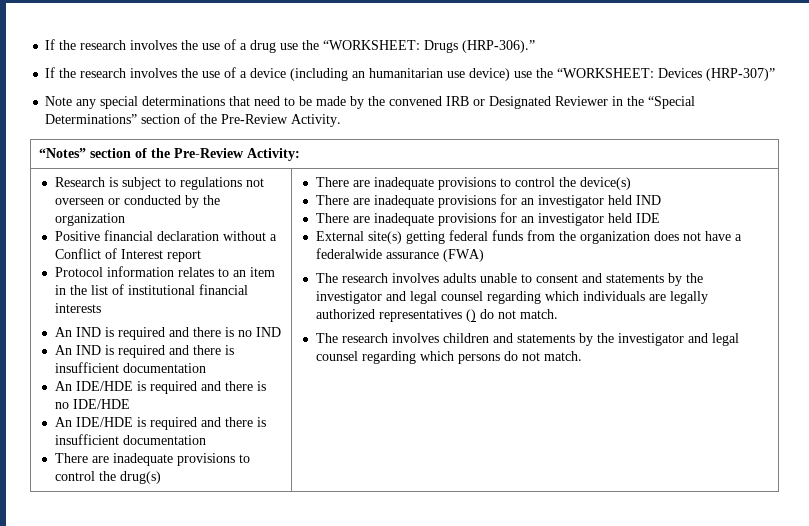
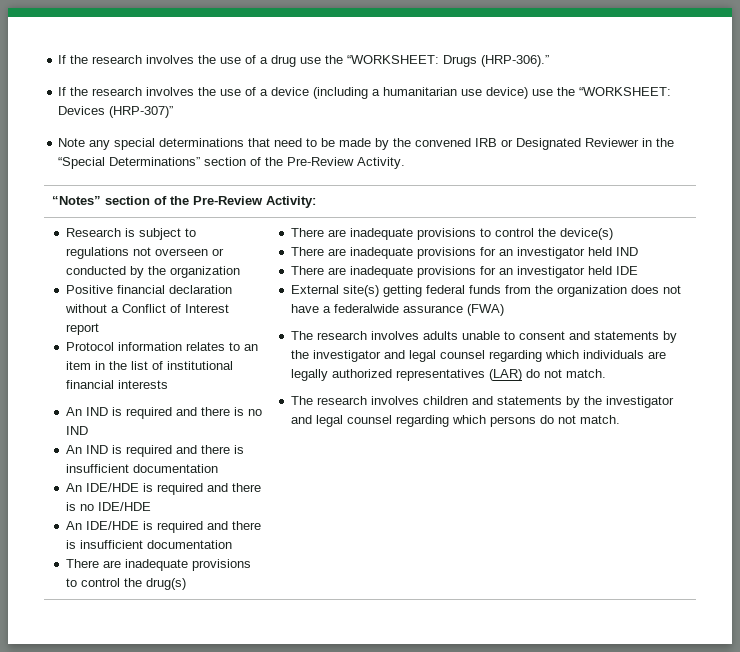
[352,71,366,78] an -> [372,89,381,96] a
[465,309,476,322] () -> [489,369,523,381] (LAR)

